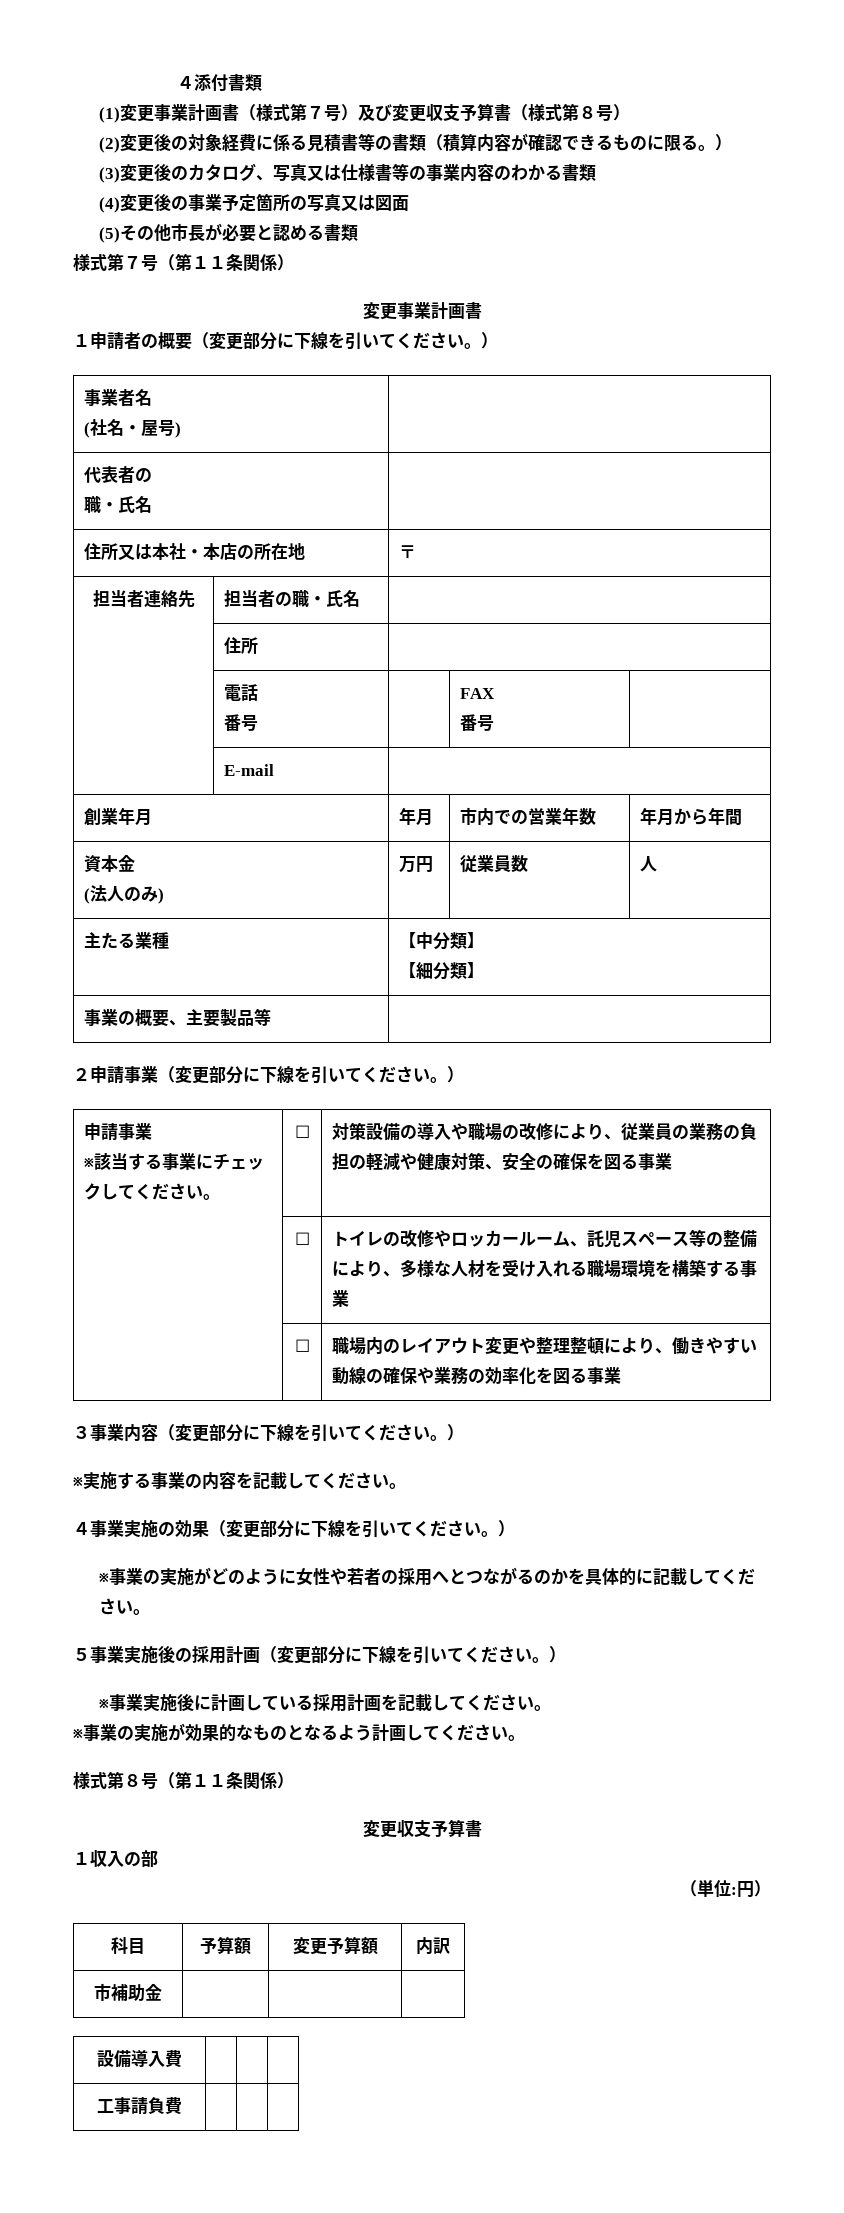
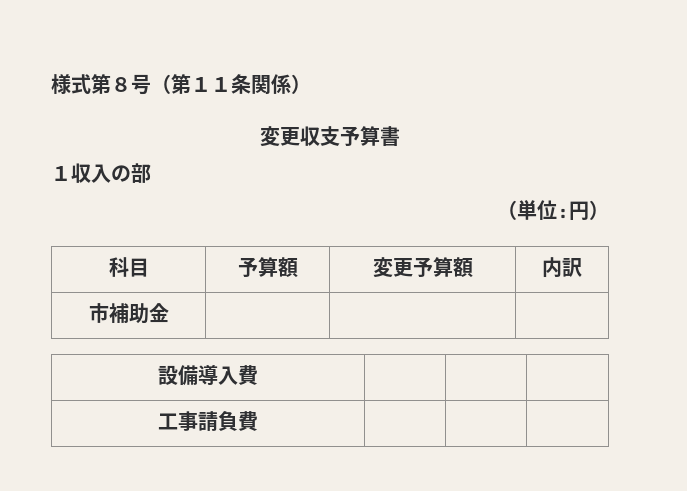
[176,73,262,92] [98,103,630,123] [98,133,732,153] [98,163,596,183] [98,193,409,213] [98,223,358,243] [73,253,294,271] [362,301,482,320] [73,331,498,350] [84,389,153,407] [84,419,182,438] [84,466,153,484] [84,496,153,513] [84,543,306,561] [399,545,417,559] [92,590,195,608] [224,590,361,608] [224,637,259,654] [224,684,259,701] [224,714,259,732] [460,688,496,699] [460,714,495,732] [224,764,275,776] [84,807,153,826] [399,807,434,826] [460,807,597,826] [640,807,743,826] [84,854,136,873] [84,885,165,904] [399,856,434,873] [460,855,529,873] [640,856,658,872] [84,932,170,949] [399,932,485,950] [399,962,485,980] [84,1008,272,1027] [73,1065,464,1084] [84,1122,153,1141] [84,1153,265,1170] [84,1183,221,1200] [294,1125,310,1138] [332,1122,758,1141] [332,1152,673,1171] [294,1232,310,1245] [332,1229,758,1248] [332,1259,758,1278] [332,1290,350,1307] [294,1339,310,1352] [332,1337,758,1355] [332,1367,622,1385] [73,1423,464,1442] [73,1471,406,1490] [73,1520,515,1538] [98,1567,755,1586] [98,1598,150,1615] [73,1645,566,1664] [98,1693,551,1712] [73,1723,525,1742] ４添付書類 // (1)変更事業計画書（様式第７号）及び変更収支予算書（様式第８号） // (2)変更後の対象経費に係る見積書等の書類（積算内容が確認できるものに限る。） // (3)変更後のカタログ、写真又は仕様書等の事業内容のわかる書類 // (4)変更後の事業予定箇所の写真又は図面 // (5)その他市長が必要と認める書類 // 様式第７号（第１１条関係） // 変更事業計画書 // １申請者の概要（変更部分に下線を引いてください。） // 事業者名 // (社名・屋号) | // 代表者の // 職・氏名 | // 住所又は本社・本店の所在地 | 〒 // 担当者連絡先 | 担当者の職・氏名 | // | 住所 | // | 電話 // 番号 | | FAX // 番号 | // | E-mail | // 創業年月 | 年月 | 市内での営業年数 | 年月から年間 // 資本金 // (法人のみ) | 万円 | 従業員数 | 人 // 主たる業種 | 【中分類】 // 【細分類】 // 事業の概要、主要製品等 | // ２申請事業（変更部分に下線を引いてください。） // 申請事業 // ※該当する事業にチェックしてください。 | ☐ | 対策設備の導入や職場の改修により、従業員の業務の負担の軽減や健康対策、安全の確保を図る事業 // | ☐ | トイレの改修やロッカールーム、託児スペース等の整備により、多様な人材を受け入れる職場環境を構築する事業 // | ☐ | 職場内のレイアウト変更や整理整頓により、働きやすい動線の確保や業務の効率化を図る事業 // ３事業内容（変更部分に下線を引いてください。） // ※実施する事業の内容を記載してください。 // ４事業実施の効果（変更部分に下線を引いてください。） // ※事業の実施がどのように女性や若者の採用へとつながるのかを具体的に記載してください。 // ５事業実施後の採用計画（変更部分に下線を引いてください。） // ※事業実施後に計画している採用計画を記載してください。 // ※事業の実施が効果的なものとなるよう計画してください。 // -> (51, 84) none

